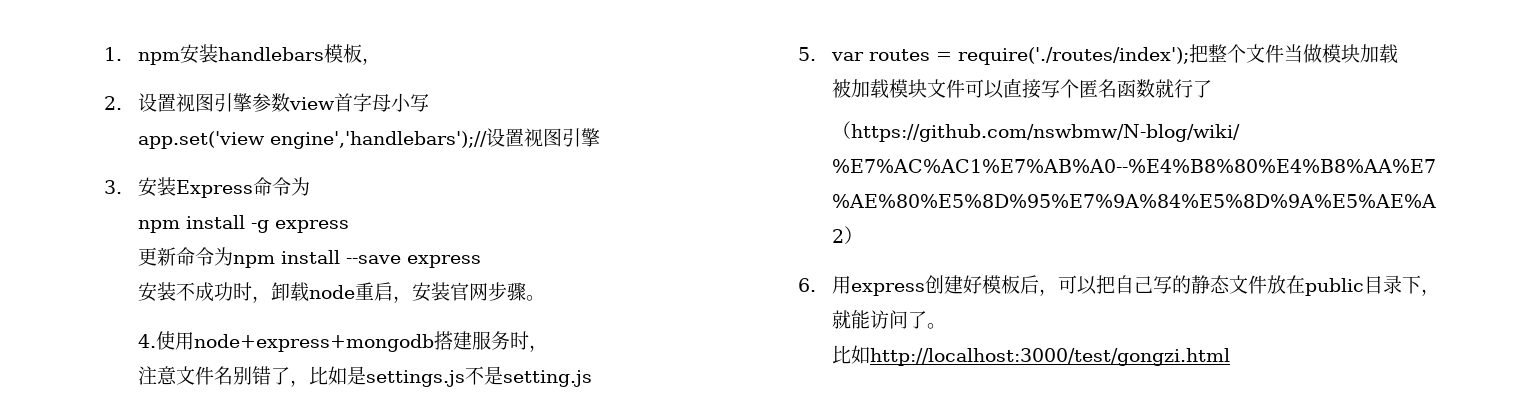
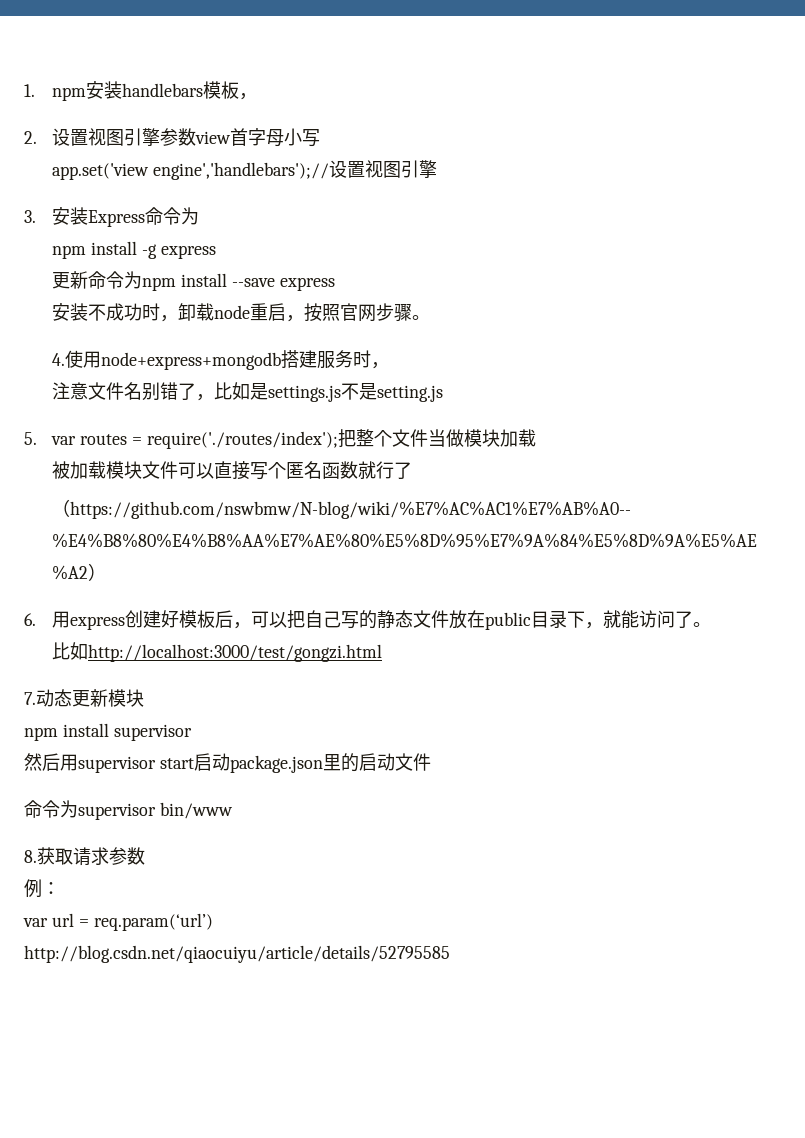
[412,282,451,302] 安装 -> [304,303,341,322] 按照
(1231, 357) none -> [24,689,144,707] [24,723,192,741] [24,753,431,773] [24,800,233,820] [24,847,145,866] [24,879,60,898] [23,913,213,931] [24,945,450,963] // 7.动态更新模块 // npm install supervisor // 然后用supervisor start启动package.json里的启动文件 // 命令为supervisor bin/www // 8.获取请求参数 // 例： // var url = req.param(‘url’) // http://blog.csdn.net/qiaocuiyu/article/details/52795585

